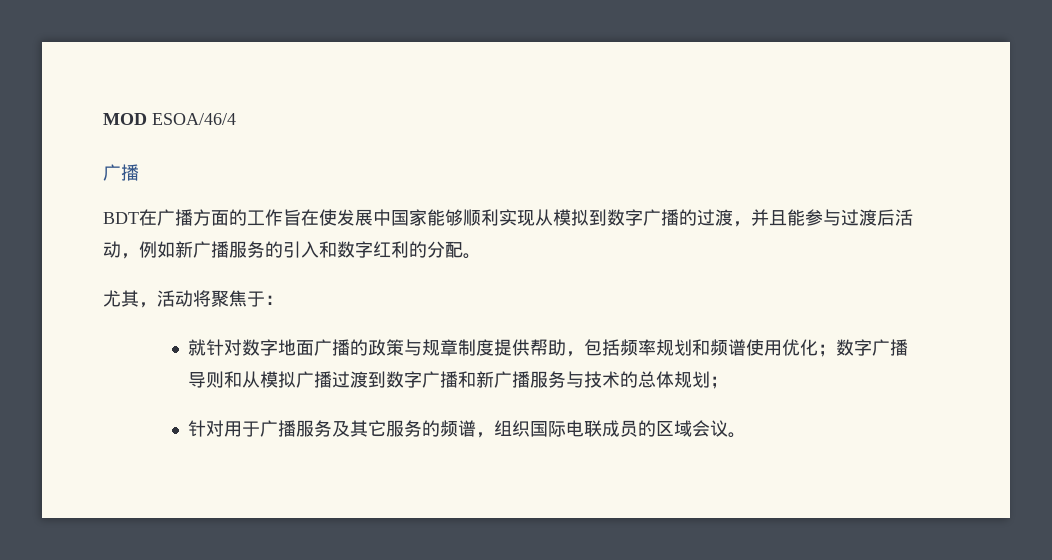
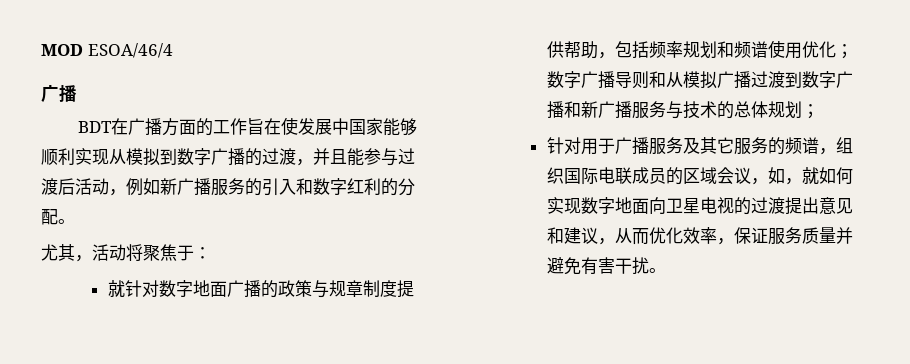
(728, 428) none -> [750,167,853,185] [546,197,853,215] [546,227,853,245] [546,257,649,275] ，如，就如何实现数字地面向卫星电视的过渡提出意见和建议，从而优化效率，保证服务质量并避免有害干扰

